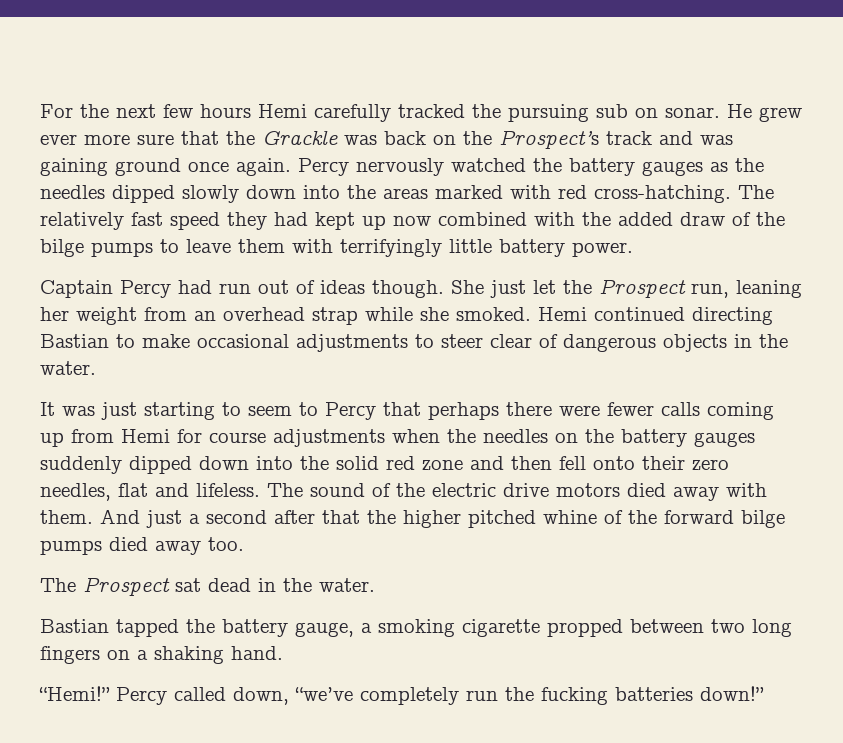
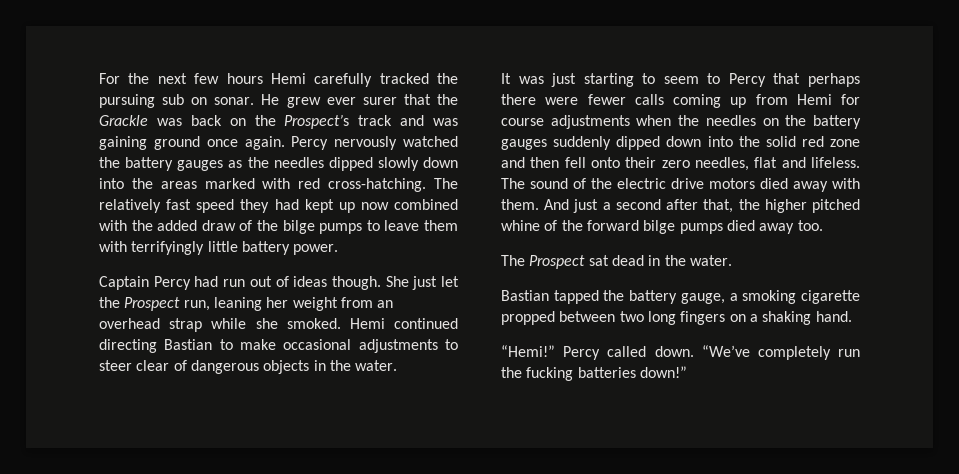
[84,134,174,145] more sure -> [362,97,397,105] surer
[322,510,360,524] that -> [703,199,734,213] that,
[233,687,353,705] down, “we’ve -> [654,345,750,357] down. “We’ve

